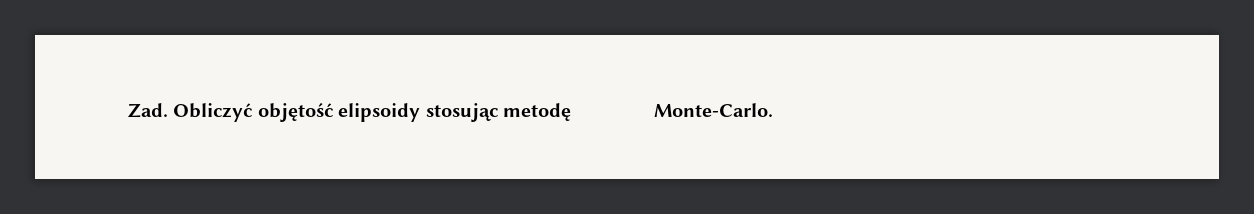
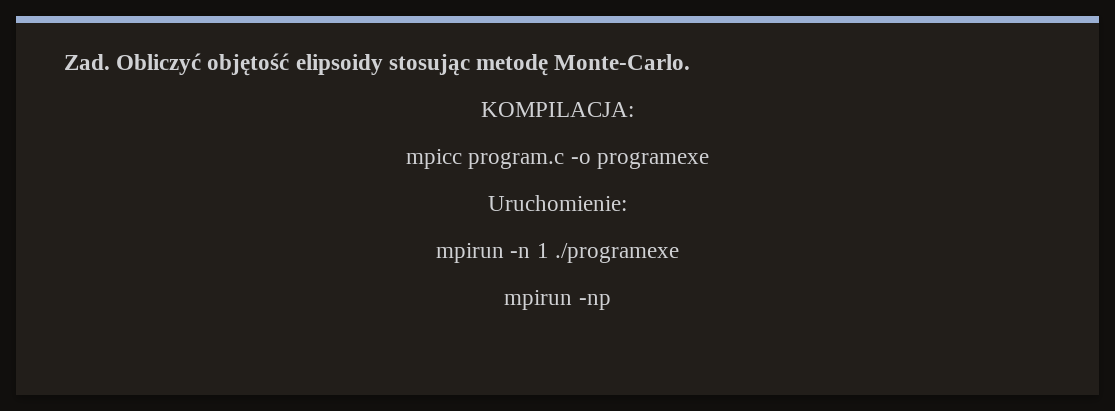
(773, 110) none -> [481,102,634,117] [406,149,709,169] [488,195,627,211] [436,243,679,263] [504,290,611,310] // KOMPILACJA: // mpicc program.c -o programexe // Uruchomienie: // mpirun -n 1 ./programexe // mpirun -np

